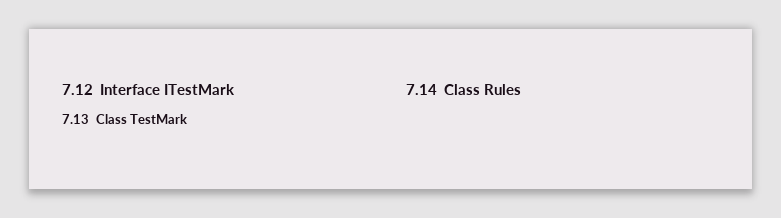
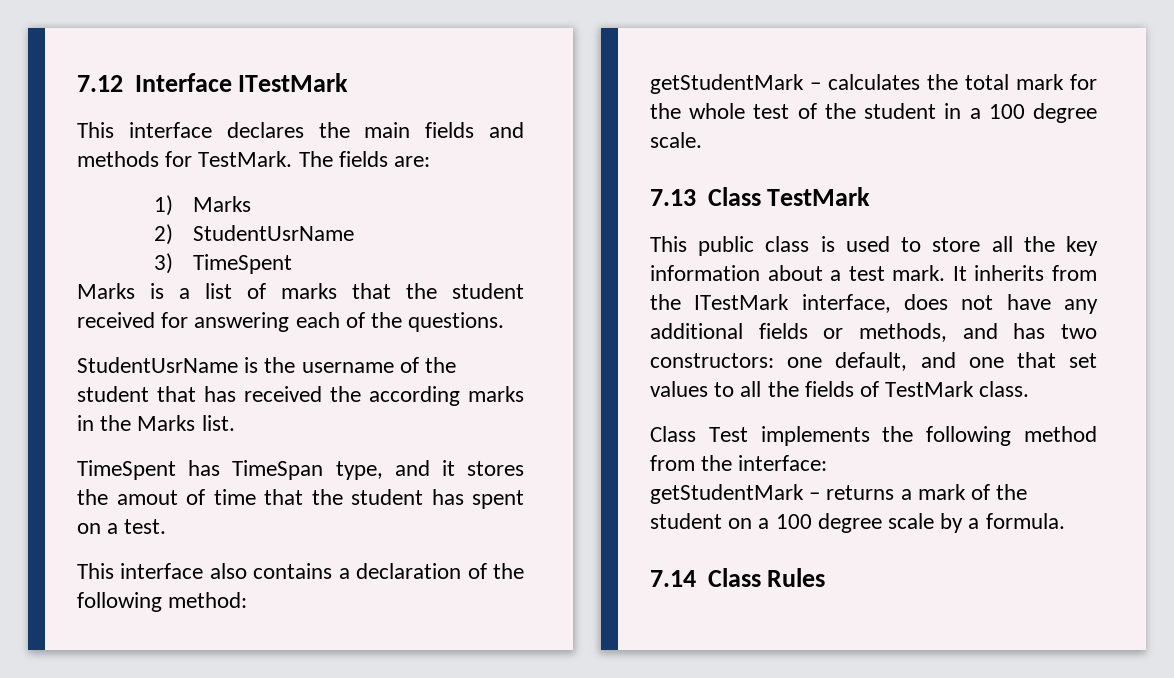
[62,114,188,124] 7.13 Class TestMark -> [77,122,524,138] [77,151,431,167] [154,195,251,216] [154,224,354,245] [154,253,292,274] [77,283,524,299] [77,312,505,332] [77,357,457,373] [77,386,524,406] [77,415,235,431] [77,460,524,480] [77,489,524,509] [77,519,167,534] [77,563,524,579] [77,592,248,612] [650,74,1097,94] [650,103,1097,123] [650,132,702,148] [650,187,871,206] [650,236,1098,256] [650,265,1097,281] [650,294,1098,314] [650,323,1097,342] [650,352,1097,371] [650,381,1030,397] [650,426,1097,446] [650,455,828,471] [650,484,1028,504] [650,513,1065,533] This interface declares the main fields and methods for TestMark. The fields are: // 1) Marks // 2) StudentUsrName // 3) TimeSpent // Marks is a list of marks that the student received for answering each of the questions. // StudentUsrName is the username of the student that has received the according marks in the Marks list. // TimeSpent has TimeSpan type, and it stores the amout of time that the student has spent on a test. // This interface also contains a declaration of the following method: // getStudentMark – calculates the total mark for the whole test of the student in a 100 degree scale. // 7.13 Class TestMark // This public class is used to store all the key information about a test mark. It inherits from the ITestMark interface, does not have any additional fields or methods, and has two constructors: one default, and one that set values to all the fields of TestMark class. // Class Test implements the following method from the interface: // getStudentMark – returns a mark of the student on a 100 degree scale by a formula.

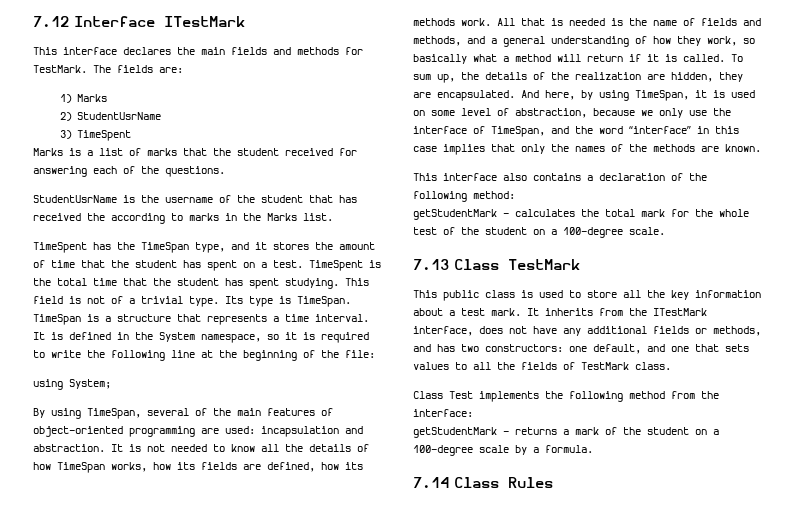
(460, 396) none -> [171,213,183,221] to
(221, 468) none -> [117,242,135,250] the
[116,490,178,505] amout -> [339,242,375,250] amount
(167, 526) none -> [309,260,381,271] [33,278,369,289] [33,296,351,307] [33,314,369,325] [33,332,369,343] [33,350,375,361] [33,379,111,390] [33,408,333,419] [33,426,363,437] [33,444,369,452] [33,462,363,473] [413,18,761,26] [413,36,755,47] [413,54,743,64] [413,72,743,83] [413,90,755,101] [413,108,731,118] [413,126,739,137] [413,144,761,155] TimeSpent is the total time that the student has spent studying. This field is not of a trivial type. Its type is TimeSpan. TimeSpan is a structure that represents a time interval. It is defined in the System namespace, so it is required to write the following line at the beginning of the file: // using System; // By using TimeSpan, several of the main features of object-oriented programming are used: incapsulation and abstraction. It is not needed to know all the details of how TimeSpan works, how its fields are defined, how its methods work. All that is needed is the name of fields and methods, and a general understanding of how they work, so basically what a method will return if it is called. To sum up, the details of the realization are hidden, they are encapsulated. And here, by using TimeSpan, it is used on some level of abstraction, because we only use the interface of TimeSpan, and the word “interface” in this case implies that only the names of the methods are known.
[944,103,1097,123] in a 100 degree -> [533,227,623,238] on a 100-degree
[1069,353,1097,368] set -> [725,344,749,352] sets
[775,513,882,533] 100 degree -> [413,445,473,456] 100-degree

